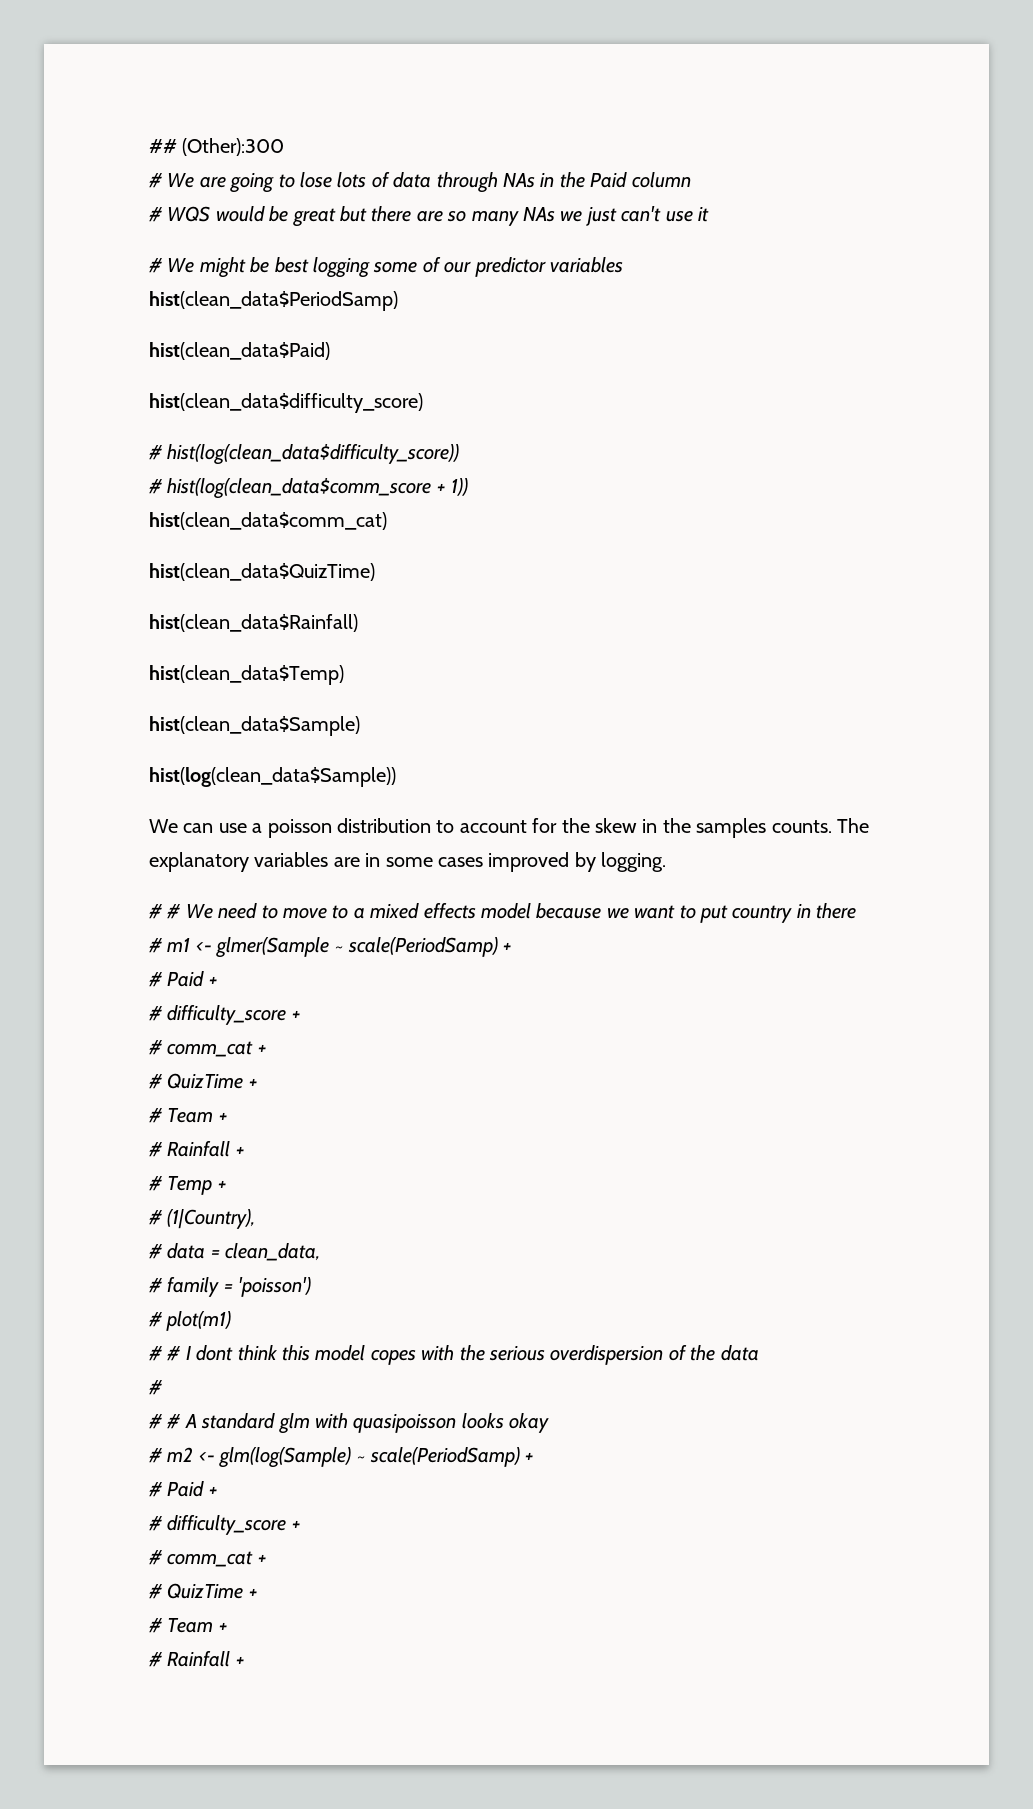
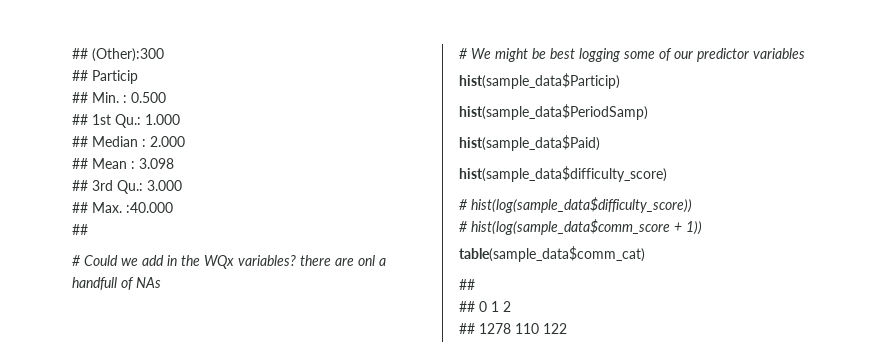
[149,172,691,193] [149,206,709,227] # We are going to lose lots of data through NAs in the Paid column // # WQS would be great but there are so many NAs we just can't use it -> [72,70,138,84] [72,92,166,103] [72,114,180,128] [72,136,185,147] [72,158,174,169] [72,180,182,194] [72,202,173,213] [72,224,88,235] [72,255,386,269] [72,277,161,290] ## Particip // ## Min. : 0.500 // ## 1st Qu.: 1.000 // ## Median : 2.000 // ## Mean : 3.098 // ## 3rd Qu.: 3.000 // ## Max. :40.000 // ## // # Could we add in the WQx variables? there are onl a handfull of NAs
[149,291,398,311] [149,342,330,360] [149,393,423,413] [149,444,460,465] [149,478,432,499] hist(clean_data$PeriodSamp) // hist(clean_data$Paid) // hist(clean_data$difficulty_score) // # hist(log(clean_data$difficulty_score)) // # hist(log(clean_data$comm_score -> [459,73,620,89] [459,104,648,120] [459,135,600,151] [459,166,667,182] [459,197,692,213] [459,219,670,235] hist(sample_data$Particip) // hist(sample_data$PeriodSamp) // hist(sample_data$Paid) // hist(sample_data$difficulty_score) // # hist(log(sample_data$difficulty_score)) // # hist(log(sample_data$comm_score
[149,512,387,530] [149,563,375,581] [149,614,358,632] [149,665,344,685] [149,716,360,736] [149,767,396,787] [149,818,869,838] [149,852,667,872] [149,903,857,923] [149,937,513,958] [149,971,218,987] [149,1005,301,1025] [149,1040,267,1057] [149,1073,258,1089] [149,1108,228,1123] [149,1141,245,1157] [149,1176,227,1195] [149,1209,256,1229] [149,1243,321,1261] [149,1277,312,1297] [149,1311,232,1331] [149,1345,759,1365] [149,1380,162,1395] [149,1413,550,1434] [149,1447,535,1468] [149,1481,218,1497] [149,1515,301,1535] [149,1550,267,1567] [149,1583,258,1599] [149,1618,228,1633] [149,1651,245,1667] hist(clean_data$comm_cat) // hist(clean_data$QuizTime) // hist(clean_data$Rainfall) // hist(clean_data$Temp) // hist(clean_data$Sample) // hist(log(clean_data$Sample)) // We can use a poisson distribution to account for the skew in the samples counts. The explanatory variables are in some cases improved by logging. // # # We need to move to a mixed effects model because we want to put country in there // # m1 <- glmer(Sample ~ scale(PeriodSamp) + // # Paid + // # difficulty_score + // # comm_cat + // # QuizTime + // # Team + // # Rainfall + // # Temp + // # (1|Country), // # data = clean_data, // # family = 'poisson') // # plot(m1) // # # I dont think this model copes with the serious overdispersion of the data // # // # # A standard glm with quasipoisson looks okay // # m2 <- glm(log(Sample) ~ scale(PeriodSamp) + // # Paid + // # difficulty_score + // # comm_cat + // # QuizTime + // # Team + // # Rainfall + -> [459,246,645,262] [459,279,475,290] [459,301,511,312] [459,323,567,334] table(sample_data$comm_cat) // ## // ## 0 1 2 // ## 1278 110 122

